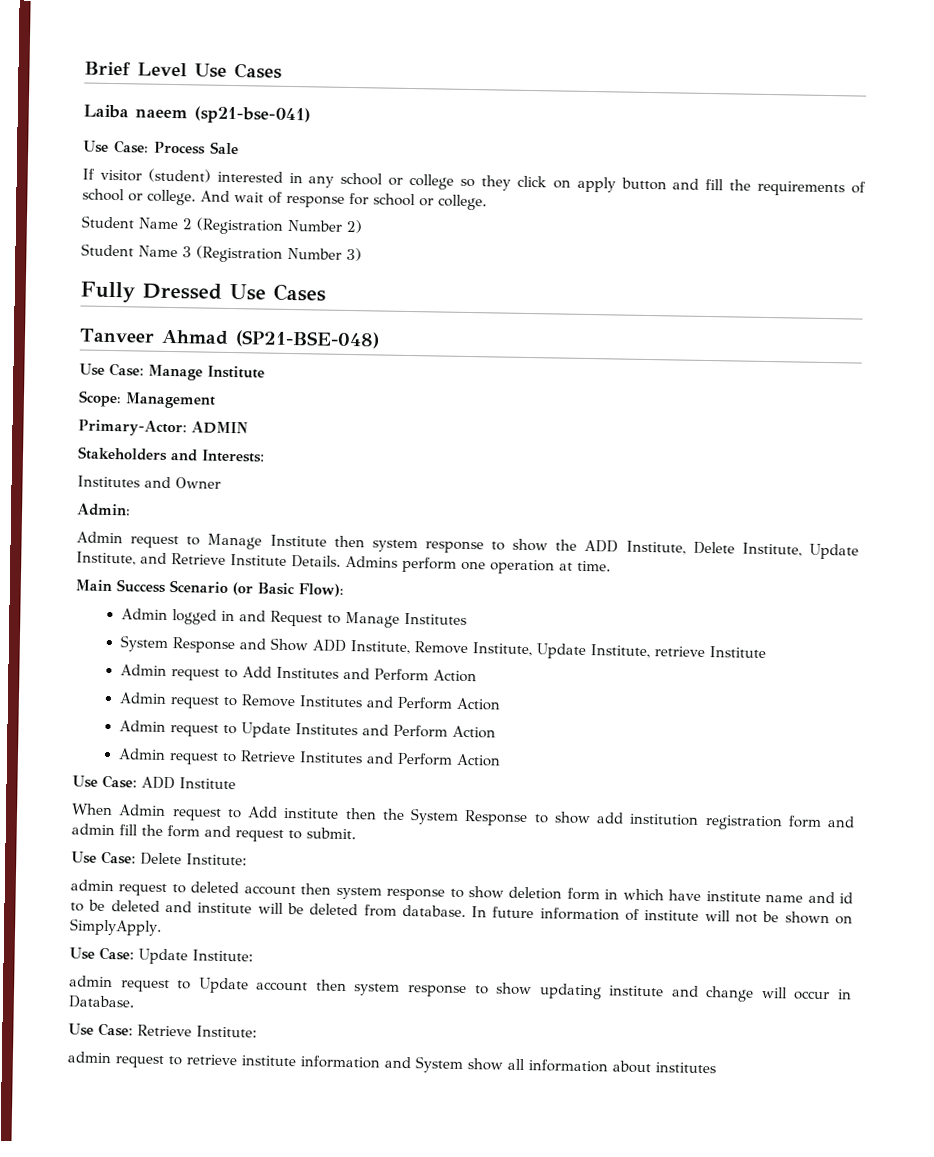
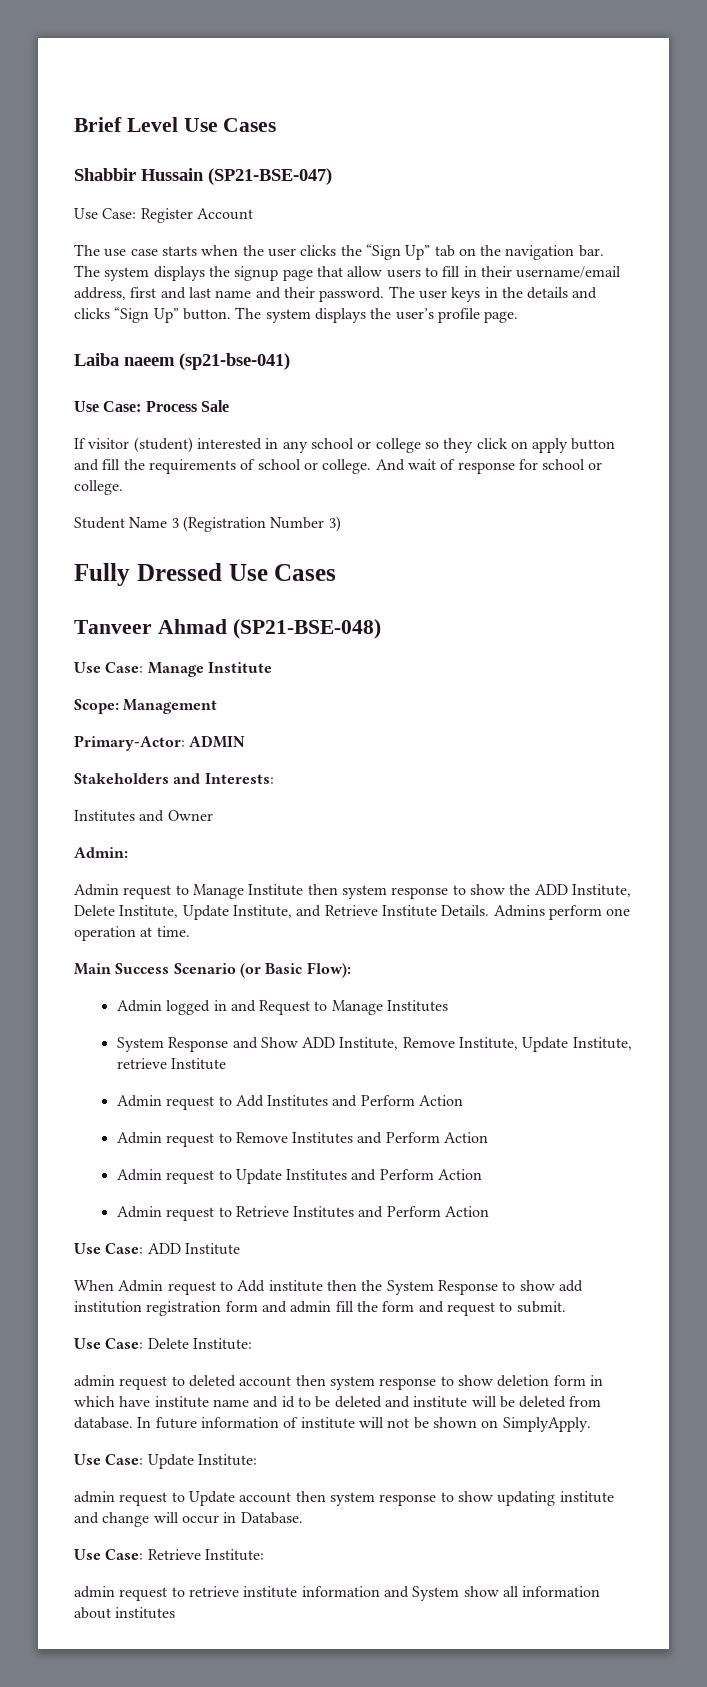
(282, 71) none -> [74,168,332,185] [74,208,253,223] [74,244,604,260] [74,265,622,281] [74,286,598,302] [74,307,519,323] // Shabbir Hussain (SP21-BSE-047) // Use Case: Register Account // The use case starts when the user clicks the “Sign Up” tab on the navigation bar. The system displays the signup page that allow users to fill in their username/email address, first and last name and their password. The user keys in the details and clicks “Sign Up” button. The system displays the user’s profile page.
[81,215,362,235] // Student Name 2 (Registration Number 2) -> (123, 487) none

